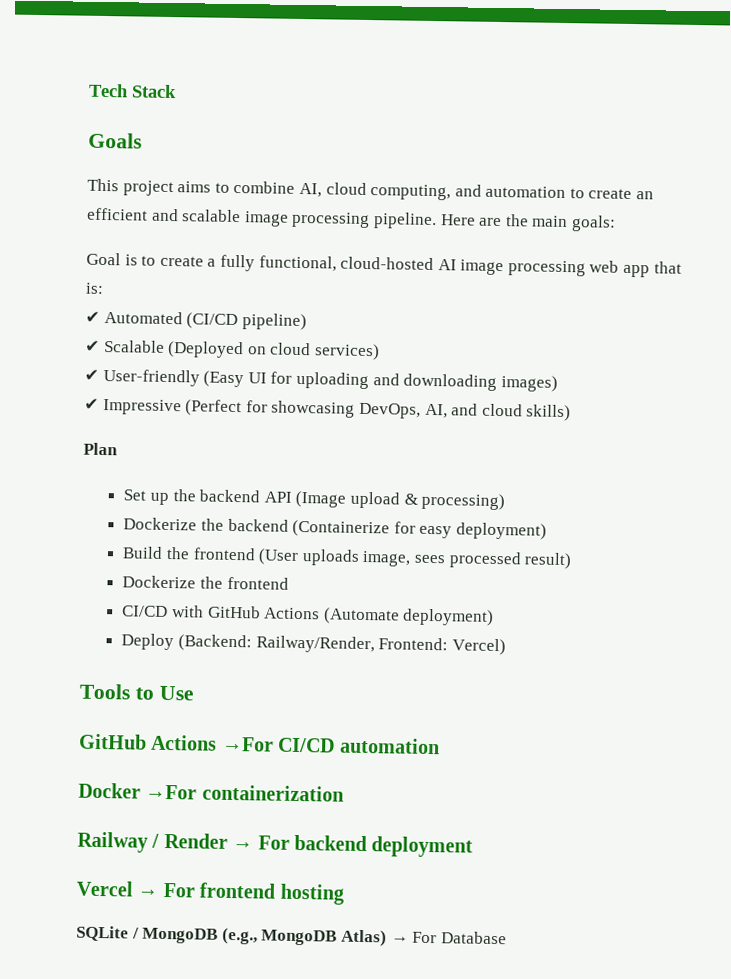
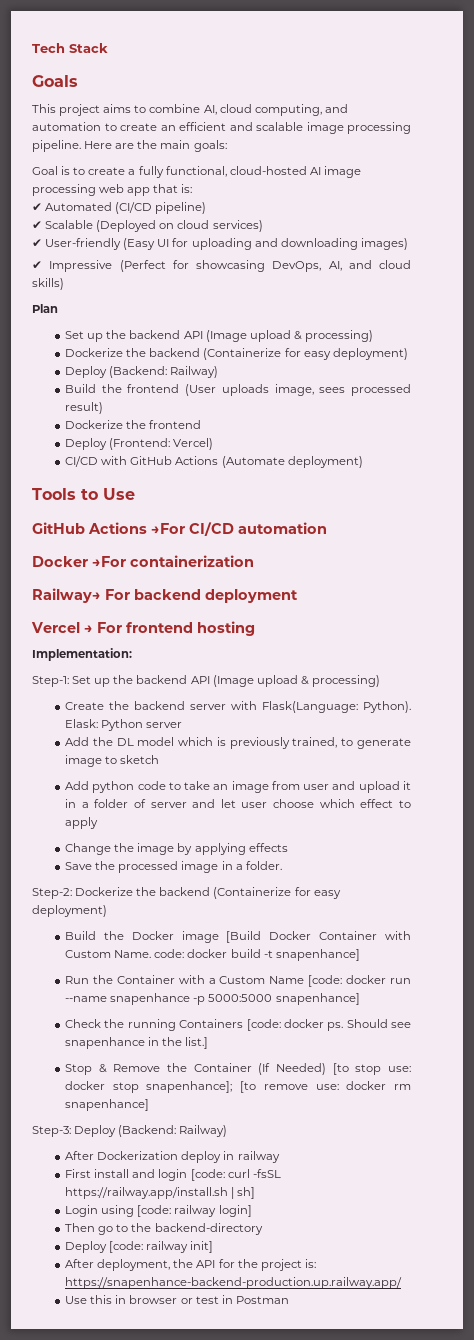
(547, 531) none -> [65,366,219,378] // Deploy (Backend: Railway)
(289, 583) none -> [65,438,214,450] // Deploy (Frontend: Vercel)
[121,633,506,656] // Deploy (Backend: Railway/Render, Frontend: Vercel) -> (363, 462) none
[77,831,254,853] Railway / Render → -> [32,588,101,603] Railway→
[76,925,507,947] SQLite / MongoDB (e.g., MongoDB Atlas) → For Database -> [32,648,132,661] [32,675,380,687] [65,701,411,713] [65,719,183,731] [65,737,411,749] [65,755,160,767] [65,781,411,793] [65,799,411,808] [65,817,99,829] [65,843,288,855] [65,861,282,873] [32,887,341,899] [32,905,107,917] [65,931,411,943] [65,949,360,961] [65,975,411,987] [65,993,360,1005] [65,1019,411,1031] [65,1037,209,1049] [65,1063,411,1075] [65,1081,411,1093] [65,1099,150,1111] [32,1125,228,1137] [65,1151,280,1163] [65,1169,281,1181] [65,1187,256,1199] [65,1205,252,1217] [65,1223,263,1235] [65,1241,214,1253] [65,1259,316,1271] [65,1277,403,1289] [65,1295,289,1304] Implementation: // Step-1: Set up the backend API (Image upload & processing) // Create the backend server with Flask(Language: Python). Elask: Python server // Add the DL model which is previously trained, to generate image to sketch // Add python code to take an image from user and upload it in a folder of server and let user choose which effect to apply // Change the image by applying effects // Save the processed image in a folder. // Step-2: Dockerize the backend (Containerize for easy deployment) // Build the Docker image [Build Docker Container with Custom Name. code: docker build -t snapenhance] // Run the Container with a Custom Name [code: docker run --name snapenhance -p 5000:5000 snapenhance] // Check the running Containers [code: docker ps. Should see snapenhance in the list.] // Stop & Remove the Container (If Needed) [to stop use: docker stop snapenhance]; [to remove use: docker rm snapenhance] // Step-3: Deploy (Backend: Railway) // After Dockerization deploy in railway // First install and login [code: curl -fsSL https://railway.app/install.sh | sh] // Login using [code: railway login] // Then go to the backend-directory // Deploy [code: railway init] // After deployment, the API for the project is: https://snapenhance-backend-production.up.railway.app/ // Use this in browser or test in Postman

